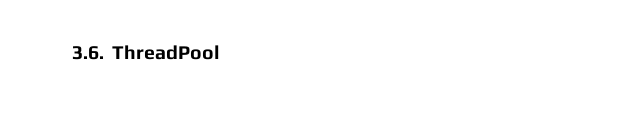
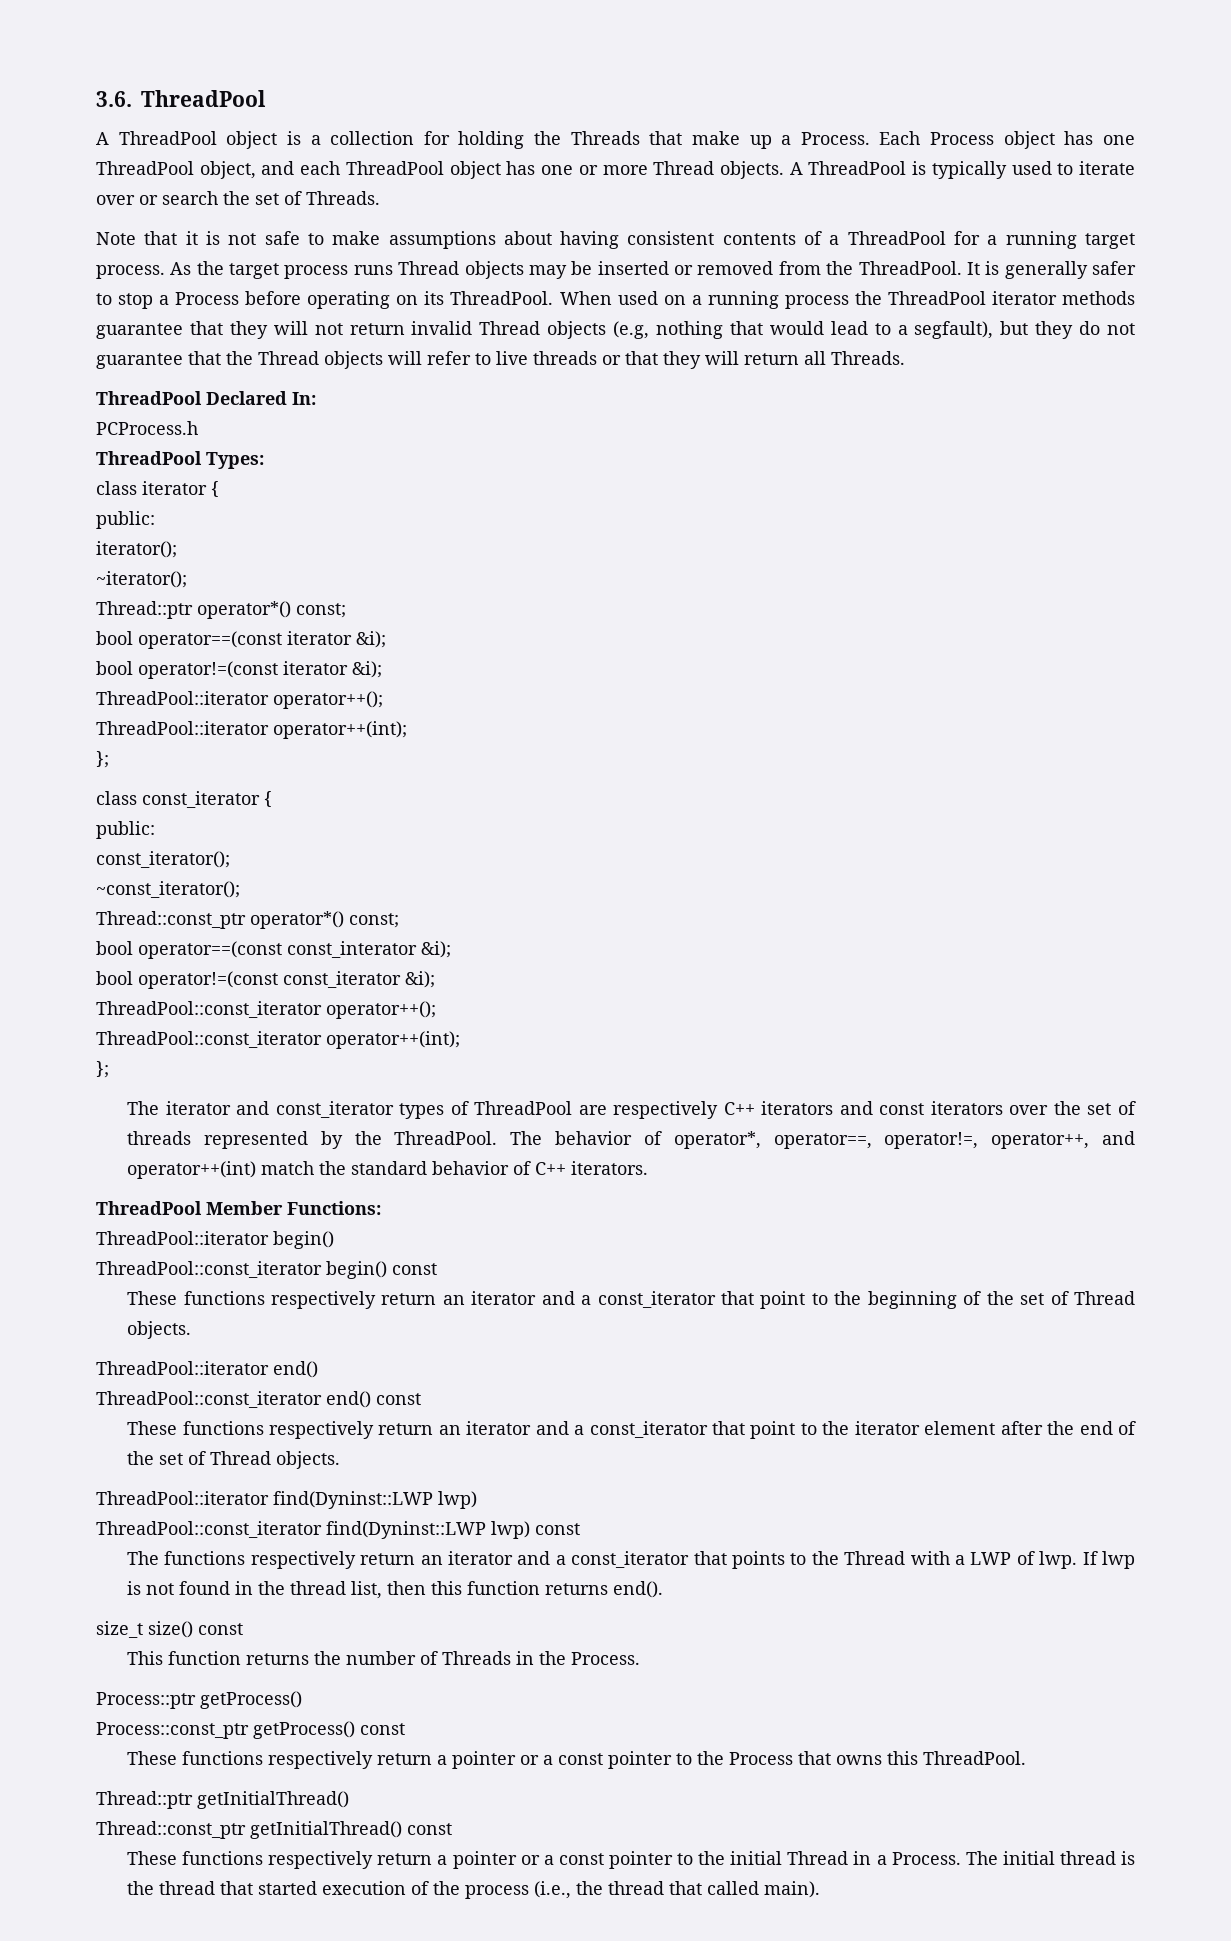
(220, 52) none -> [96,131,1136,149] [96,161,1135,179] [96,191,380,205] [96,231,1135,249] [96,261,1136,279] [96,291,1135,309] [96,321,1135,339] [96,351,905,369] [96,391,316,405] [96,421,198,435] [96,451,264,469] [96,481,219,497] [96,511,155,529] [96,541,177,558] [96,571,187,588] [96,601,346,619] [96,631,386,649] [96,661,382,679] [96,691,383,709] [96,721,407,739] [96,751,109,768] [96,791,272,808] [96,821,155,839] [96,851,230,868] [96,881,240,898] [96,911,399,929] [96,941,451,959] [96,971,435,989] [96,1001,436,1019] [96,1031,460,1049] [96,1061,109,1078] [127,1101,1136,1119] [127,1131,1135,1149] [127,1161,649,1179] [96,1201,381,1215] [96,1231,334,1249] [96,1261,437,1279] [127,1291,1135,1309] [127,1321,192,1339] [96,1361,318,1378] [96,1391,421,1408] [127,1421,1136,1439] [127,1451,341,1469] [96,1491,477,1509] [96,1521,580,1539] [127,1551,1135,1569] [127,1581,664,1599] [96,1621,243,1638] [127,1651,641,1665] [96,1691,302,1709] [96,1721,405,1739] [127,1751,1027,1769] [96,1791,349,1809] [96,1821,452,1839] [127,1851,1136,1869] [127,1881,821,1899] // A ThreadPool object is a collection for holding the Threads that make up a Process. Each Process object has one ThreadPool object, and each ThreadPool object has one or more Thread objects. A ThreadPool is typically used to iterate over or search the set of Threads. // Note that it is not safe to make assumptions about having consistent contents of a ThreadPool for a running target process. As the target process runs Thread objects may be inserted or removed from the ThreadPool. It is generally safer to stop a Process before operating on its ThreadPool. When used on a running process the ThreadPool iterator methods guarantee that they will not return invalid Thread objects (e.g, nothing that would lead to a segfault), but they do not guarantee that the Thread objects will refer to live threads or that they will return all Threads. // ThreadPool Declared In: // PCProcess.h // ThreadPool Types: // class iterator { // public: // iterator(); // ~iterator(); // Thread::ptr operator*() const; // bool operator==(const iterator &i); // bool operator!=(const iterator &i); // ThreadPool::iterator operator++(); // ThreadPool::iterator operator++(int); // }; // class const_iterator { // public: // const_iterator(); // ~const_iterator(); // Thread::const_ptr operator*() const; // bool operator==(const const_interator &i); // bool operator!=(const const_iterator &i); // ThreadPool::const_iterator operator++(); // ThreadPool::const_iterator operator++(int); // }; // The iterator and const_iterator types of ThreadPool are respectively C++ iterators and const iterators over the set of threads represented by the ThreadPool. The behavior of operator*, operator==, operator!=, operator++, and operator++(int) match the standard behavior of C++ iterators. // ThreadPool Member Functions: // ThreadPool::iterator begin() // ThreadPool::const_iterator begin() const // These functions respectively return an iterator and a const_iterator that point to the beginning of the set of Thread objects. // ThreadPool::iterator end() // ThreadPool::const_iterator end() const // These functions respectively return an iterator and a const_iterator that point to the iterator element after the end of the set of Thread objects. // ThreadPool::iterator find(Dyninst::LWP lwp) // ThreadPool::const_iterator find(Dyninst::LWP lwp) const // The functions respectively return an iterator and a const_iterator that points to the Thread with a LWP of lwp. If lwp is not found in the thread list, then this function returns end(). // size_t size() const // This function returns the number of Threads in the Process. // Process::ptr getProcess() // Process::const_ptr getProcess() const // These functions respectively return a pointer or a const pointer to the Process that owns this ThreadPool. // Thread::ptr getInitialThread() // Thread::const_ptr getInitialThread() const // These functions respectively return a pointer or a const pointer to the initial Thread in a Process. The initial thread is the thread that started execution of the process (i.e., the thread that called main).

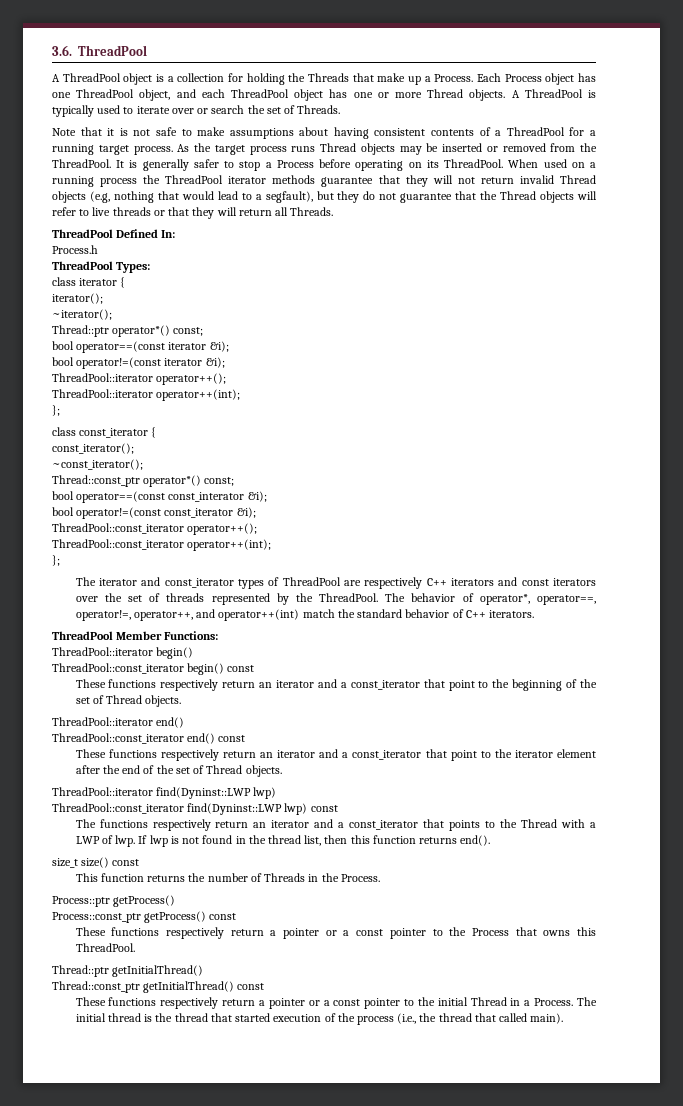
[206,391,287,405] Declared -> [116,229,159,238] Defined
[96,421,198,435] PCProcess.h -> [52,245,98,254] Process.h
[96,511,155,529] // public: -> (126, 282) none
[96,821,155,839] // public: -> (157, 432) none

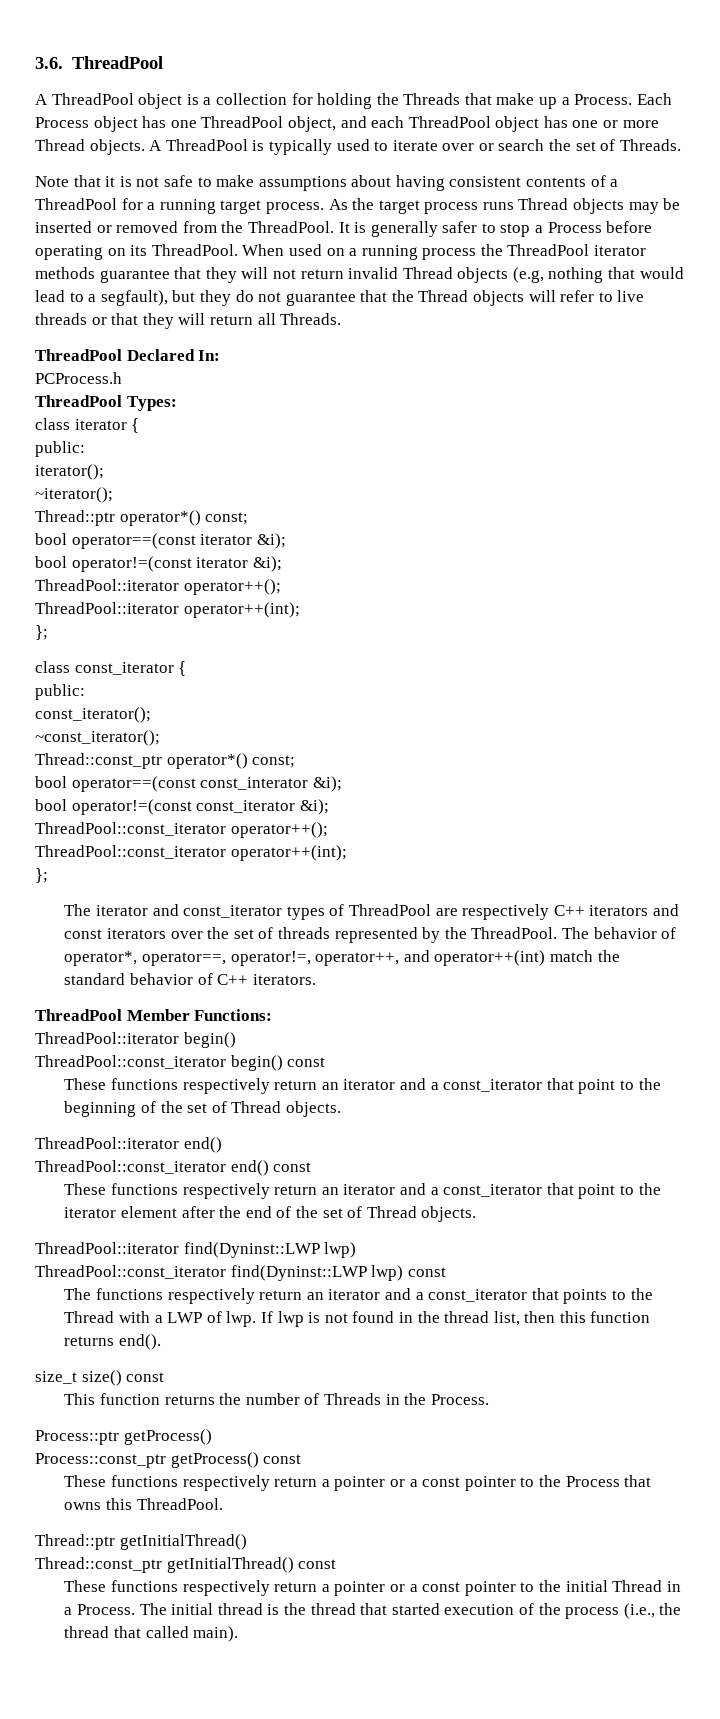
[116,229,159,238] Defined -> [126,349,195,361] Declared
[52,245,98,254] Process.h -> [35,372,122,384] PCProcess.h
(126, 282) none -> [35,441,85,457] // public:
(157, 432) none -> [35,684,85,700] // public:

